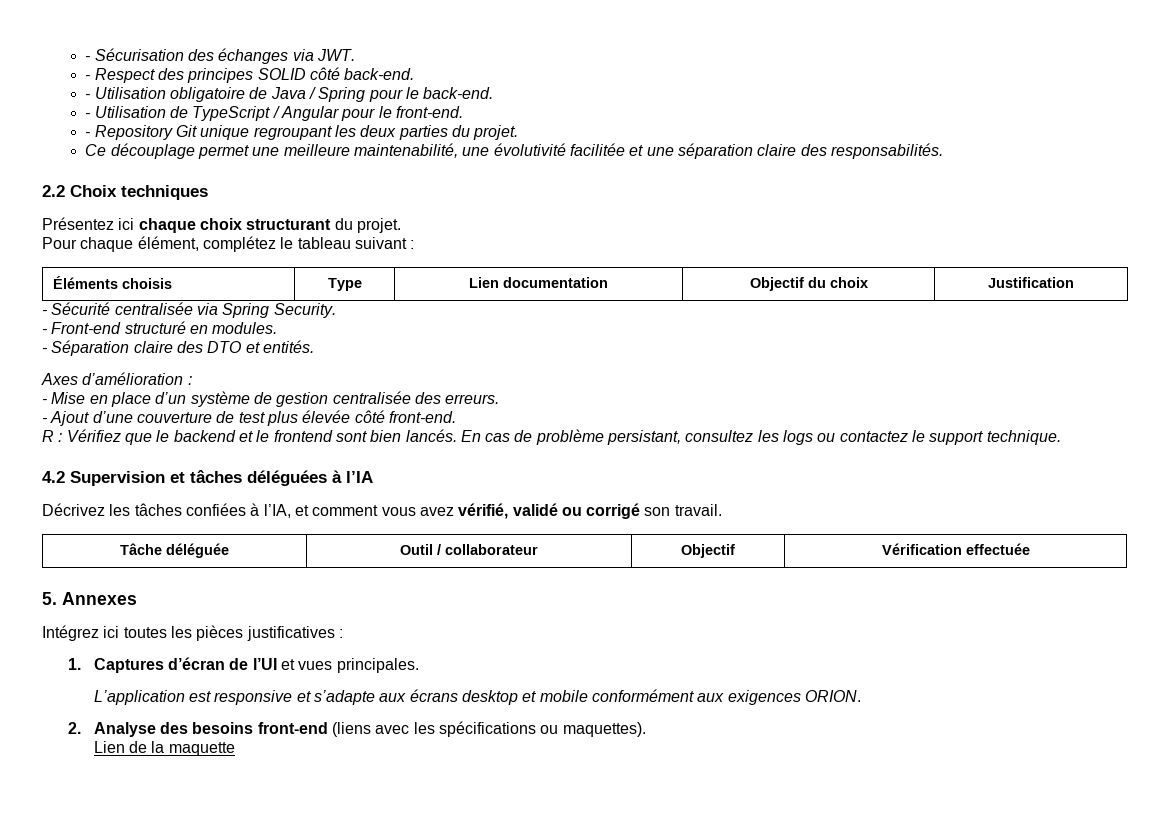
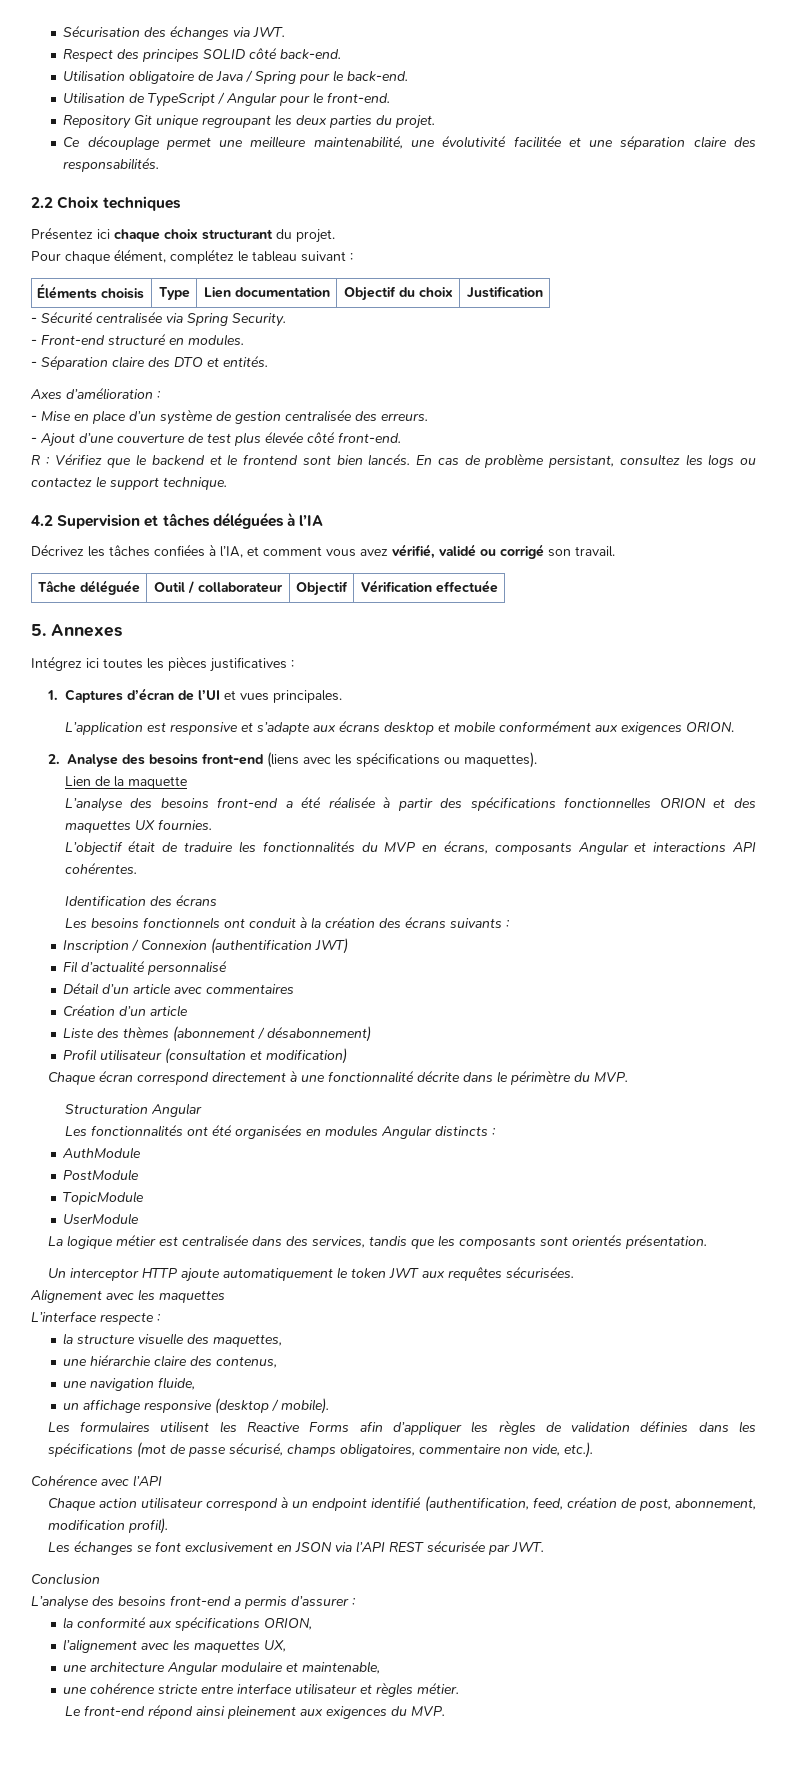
[85,56,91,61] - -> (63, 31) none
[85,75,91,80] - -> (286, 32) none
[85,94,91,99] - -> (342, 54) none
[85,113,91,118] - -> (409, 76) none
[85,132,91,137] - -> (391, 97) none
(235, 749) none -> [64,796,756,812] [64,819,212,833] [64,840,756,856] [64,862,137,874] [64,894,217,906] [64,916,510,929] [63,938,349,954] [63,960,228,975] [63,982,295,995] [63,1004,189,1017] [63,1026,372,1042] [63,1048,348,1064] [47,1070,628,1085] [64,1103,202,1117] [64,1124,496,1139] [62,1147,142,1159] [63,1169,140,1181] [63,1191,145,1205] [63,1213,140,1225] [47,1234,707,1249] [47,1266,574,1282] [30,1289,225,1303] [31,1311,161,1325] [63,1333,283,1347] [63,1354,278,1368] [63,1377,196,1391] [63,1398,330,1414] [47,1420,756,1435] [47,1442,593,1458] [31,1474,162,1487] [47,1496,756,1512] [47,1518,168,1534] [47,1540,544,1555] [31,1573,100,1585] [31,1595,356,1610] [63,1616,313,1631] [63,1639,287,1653] [63,1661,381,1675] [63,1682,460,1697] [64,1704,445,1719] // L’analyse des besoins front-end a été réalisée à partir des spécifications fonctionnelles ORION et des maquettes UX fournies. // L’objectif était de traduire les fonctionnalités du MVP en écrans, composants Angular et interactions API cohérentes. // Identification des écrans // Les besoins fonctionnels ont conduit à la création des écrans suivants : // Inscription / Connexion (authentification JWT) // Fil d’actualité personnalisé // Détail d’un article avec commentaires // Création d’un article // Liste des thèmes (abonnement / désabonnement) // Profil utilisateur (consultation et modification) // Chaque écran correspond directement à une fonctionnalité décrite dans le périmètre du MVP. // Structuration Angular // Les fonctionnalités ont été organisées en modules Angular distincts : // AuthModule // PostModule // TopicModule // UserModule // La logique métier est centralisée dans des services, tandis que les composants sont orientés présentation. // Un interceptor HTTP ajoute automatiquement le token JWT aux requêtes sécurisées. // Alignement avec les maquettes // L’interface respecte : // la structure visuelle des maquettes, // une hiérarchie claire des contenus, // une navigation fluide, // un affichage responsive (desktop / mobile). // Les formulaires utilisent les Reactive Forms afin d’appliquer les règles de validation définies dans les spécifications (mot de passe sécurisé, champs obligatoires, commentaire non vide, etc.). // Cohérence avec l’API // Chaque action utilisateur correspond à un endpoint identifié (authentification, feed, création de post, abonnement, modification profil). // Les échanges se font exclusivement en JSON via l’API REST sécurisée par JWT. // Conclusion // L’analyse des besoins front-end a permis d’assurer : // la conformité aux spécifications ORION, // l’alignement avec les maquettes UX, // une architecture Angular modulaire et maintenable, // une cohérence stricte entre interface utilisateur et règles métier. // Le front-end répond ainsi pleinement aux exigences du MVP.

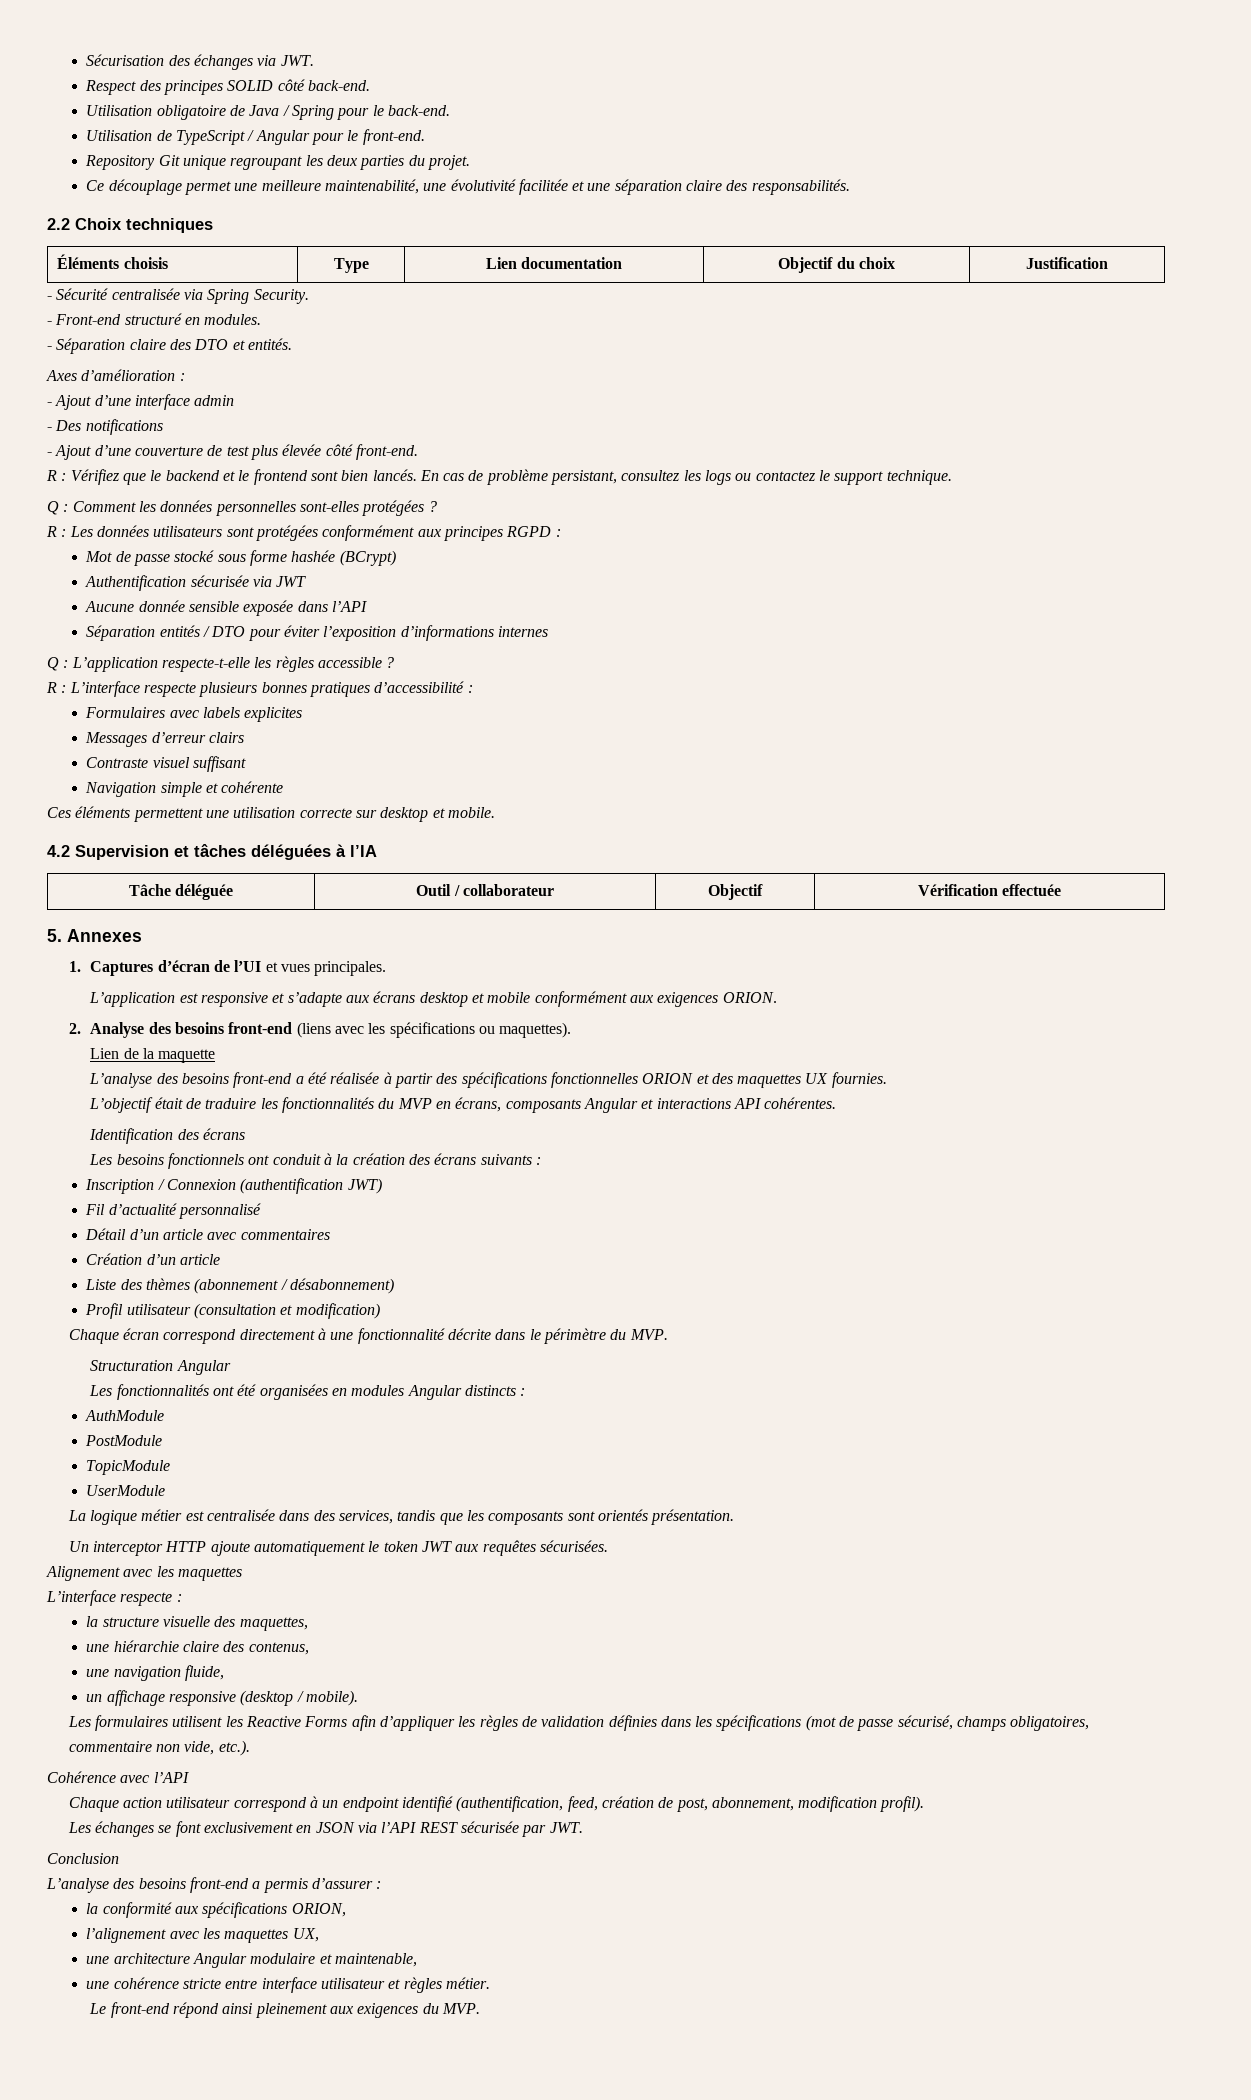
[31,227,335,243] [31,249,353,264] // Présentez ici chaque choix structurant du projet. // Pour chaque élément, complétez le tableau suivant : -> (213, 225) none
[41,409,428,425] Mise en place d’un système de gestion centralisée des erreurs. -> [55,394,235,410] [47,419,163,435] Ajout d’une interface admin // - Des notifications
(227, 483) none -> [47,500,437,516] [46,525,561,541] [85,550,396,566] [85,575,307,591] [85,600,367,616] [86,625,548,641] [47,656,395,672] [46,681,473,697] [85,707,303,722] [85,732,244,747] [86,756,246,772] [85,781,284,797] [47,806,495,822] // Q : Comment les données personnelles sont-elles protégées ? // R : Les données utilisateurs sont protégées conformément aux principes RGPD : // Mot de passe stocké sous forme hashée (BCrypt) // Authentification sécurisée via JWT // Aucune donnée sensible exposée dans l’API // Séparation entités / DTO pour éviter l’exposition d’informations internes // Q : L’application respecte-t-elle les règles accessible ? // R : L’interface respecte plusieurs bonnes pratiques d’accessibilité : // Formulaires avec labels explicites // Messages d’erreur clairs // Contraste visuel suffisant // Navigation simple et cohérente // Ces éléments permettent une utilisation correcte sur desktop et mobile.
[31,544,615,559] // Décrivez les tâches confiées à l’IA, et comment vous avez vérifié, validé ou corrigé son travail. -> (377, 851) none
[31,656,294,672] // Intégrez ici toutes les pièces justificatives : -> (142, 935) none

